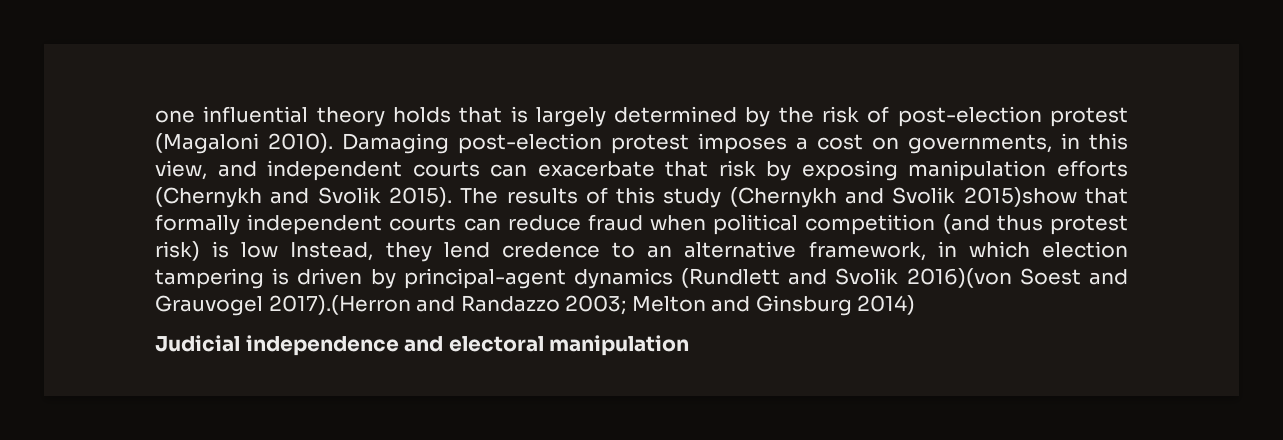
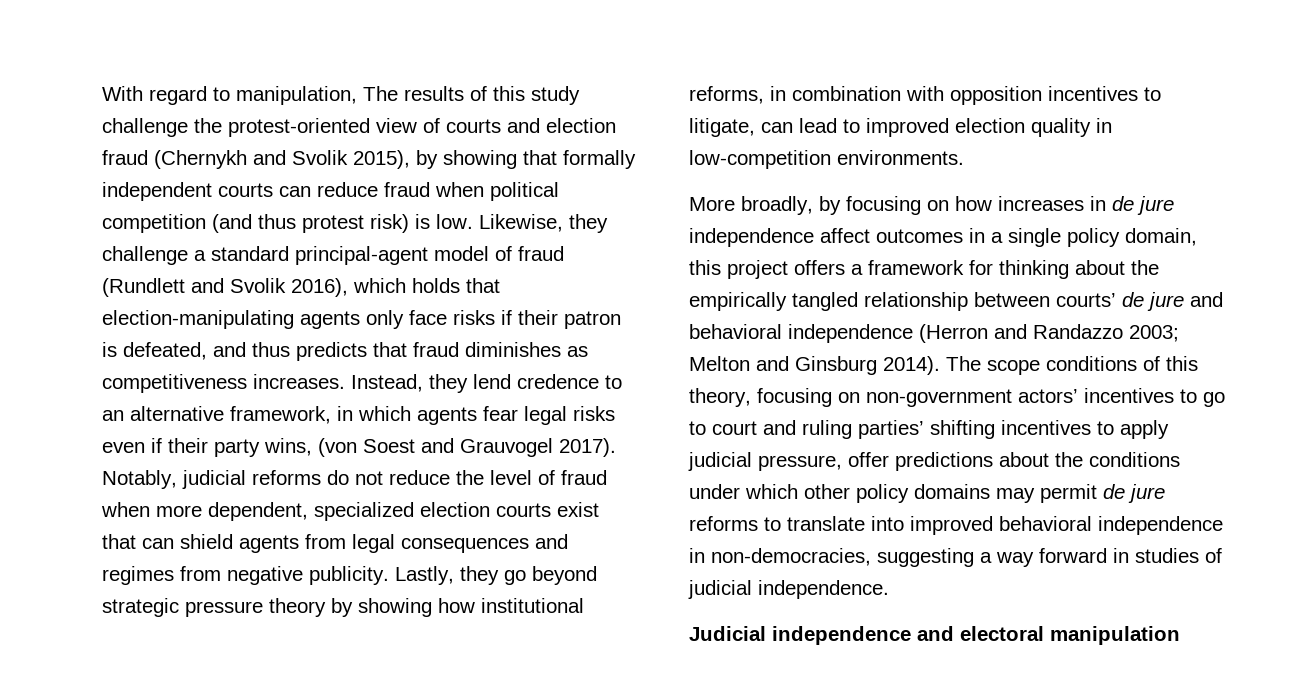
[155,106,1128,127] [155,133,1128,154] [155,160,1128,181] [155,187,452,208] one influential theory holds that is largely determined by the risk of post-election protest (Magaloni 2010). Damaging post-election protest imposes a cost on governments, in this view, and independent courts can exacerbate that risk by exposing manipulation efforts (Chernykh and Svolik 2015). -> [102,86,357,105] With regard to manipulation,
[729,187,1077,208] (Chernykh and Svolik 2015)show -> [102,118,616,137] [102,150,517,169] challenge the protest-oriented view of courts and election fraud (Chernykh and Svolik 2015), by showing
[241,242,279,258] low -> [436,214,608,233] [102,246,564,265] [102,278,500,297] [102,310,621,329] [102,342,588,361] [102,374,345,393] low. Likewise, they challenge a standard principal-agent model of fraud (Rundlett and Svolik 2016), which holds that election-manipulating agents only face risks if their patron is defeated, and thus predicts that fraud diminishes as competitiveness increases.
[1042,241,1129,258] [155,268,1128,289] [155,295,411,316] election tampering is driven by principal-agent dynamics (Rundlett and Svolik 2016)(von Soest and Grauvogel 2017).(Herron -> [417,406,615,425] [102,438,616,457] [102,470,607,489] [101,502,599,521] [102,534,568,553] [102,566,597,585] [102,598,584,617] [689,86,1161,105] [689,118,1112,137] [689,150,964,169] [689,196,1174,215] [689,228,1197,247] [689,260,1159,279] [689,292,1223,311] [689,324,988,343] agents fear legal risks even if their party wins, (von Soest and Grauvogel 2017). Notably, judicial reforms do not reduce the level of fraud when more dependent, specialized election courts exist that can shield agents from legal consequences and regimes from negative publicity. Lastly, they go beyond strategic pressure theory by showing how institutional reforms, in combination with opposition incentives to litigate, can lead to improved election quality in low-competition environments. // More broadly, by focusing on how increases in de jure independence affect outcomes in a single policy domain, this project offers a framework for thinking about the empirically tangled relationship between courts’ de jure and behavioral independence (Herron
[857,295,916,315] 2014) -> [883,356,1198,375] [689,388,1225,407] [689,420,1169,439] [688,452,1180,471] [689,484,1165,503] [689,516,1223,535] [689,548,1222,567] [688,580,889,599] 2014). The scope conditions of this theory, focusing on non-government actors’ incentives to go to court and ruling parties’ shifting incentives to apply judicial pressure, offer predictions about the conditions under which other policy domains may permit de jure reforms to translate into improved behavioral independence in non-democracies, suggesting a way forward in studies of judicial independence.

